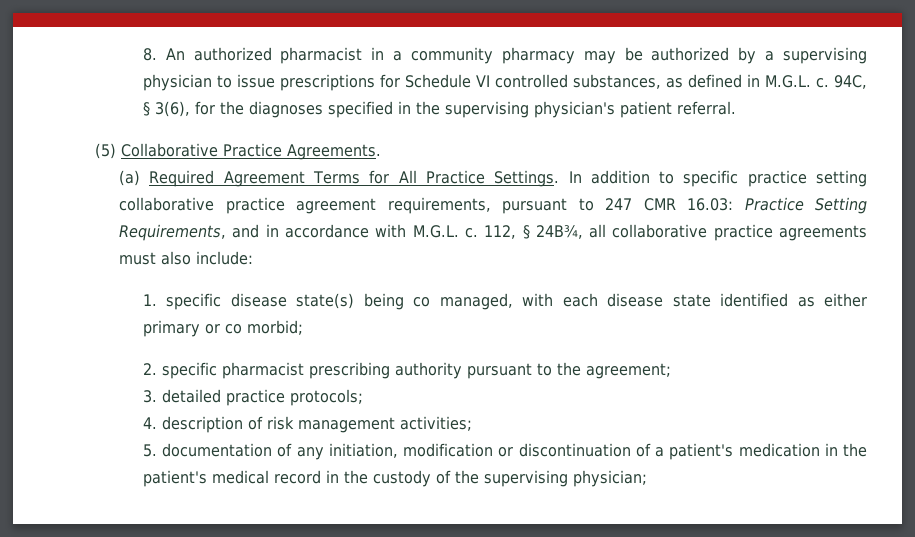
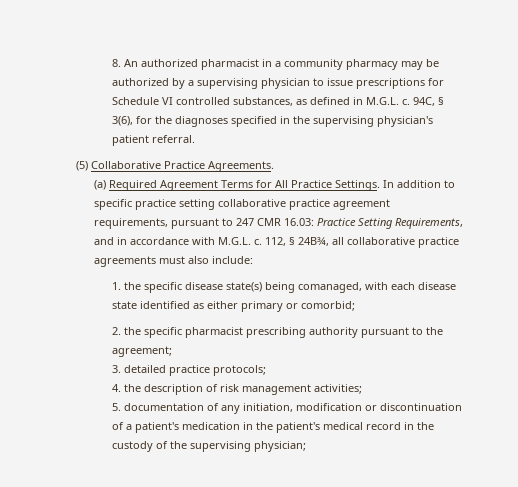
(157, 300) none -> [124,282,142,290] the
[413,293,513,310] co managed, -> [298,282,363,293] comanaged,
[224,320,303,335] co morbid; -> [301,301,356,311] comorbid;
(157, 369) none -> [124,327,142,335] the
(157, 423) none -> [124,384,142,392] the

